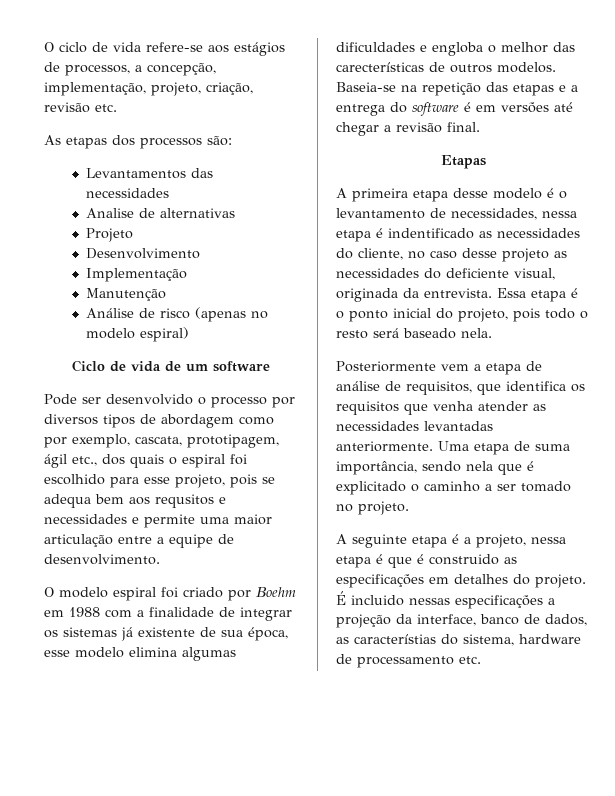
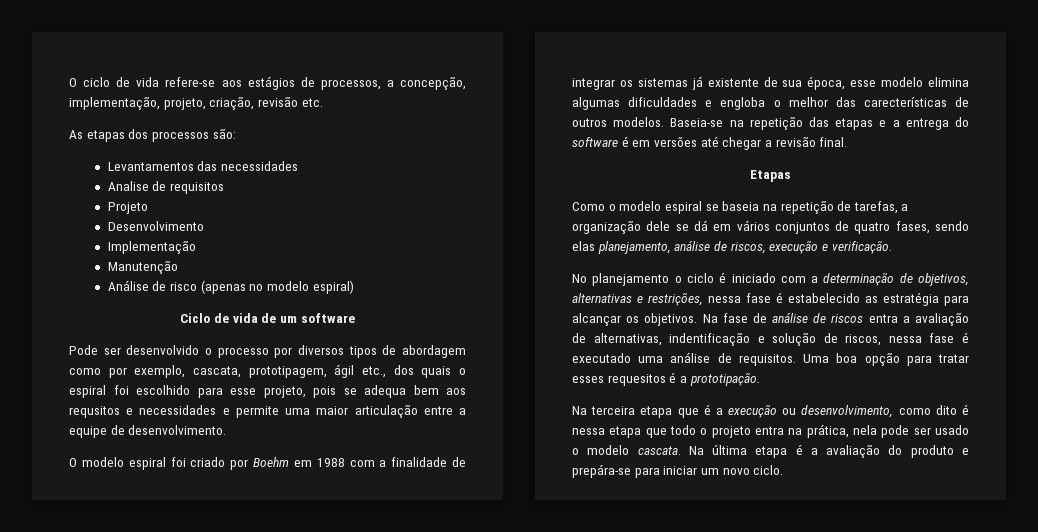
[159,208,235,218] alternativas -> [169,182,224,194] requisitos
[336,188,567,202] [336,208,577,220] [336,228,580,242] [336,248,567,262] [336,268,555,280] [336,288,578,302] [336,308,588,322] [336,328,492,339] [336,361,542,375] [336,381,585,395] [336,401,546,415] [336,421,493,431] [336,441,570,455] [336,461,534,475] [336,481,571,495] [336,501,409,515] [336,534,566,548] [336,554,517,568] [336,574,586,588] [336,591,555,609] [336,614,587,628] [336,634,581,646] [336,654,481,668] A primeira etapa desse modelo é o levantamento de necessidades, nessa etapa é indentificado as necessidades do cliente, no caso desse projeto as necessidades do deficiente visual, originada da entrevista. Essa etapa é o ponto inicial do projeto, pois todo o resto será baseado nela. // Posteriormente vem a etapa de análise de requisitos, que identifica os requisitos que venha atender as necessidades levantadas anteriormente. Uma etapa de suma importância, sendo nela que é explicitado o caminho a ser tomado no projeto. // A seguinte etapa é a projeto, nessa etapa é que é construido as especificações em detalhes do projeto. É incluido nessas especificações a projeção da interface, banco de dados, as característias do sistema, hardware de processamento etc. -> [572,200,909,214] [572,220,969,234] [572,240,892,254] [572,272,969,286] [572,292,969,306] [572,312,969,326] [572,332,969,346] [572,352,969,366] [572,372,760,386] [572,404,969,418] [572,424,969,438] [572,444,969,458] [572,464,784,478] Como o modelo espiral se baseia na repetição de tarefas, a organização dele se dá em vários conjuntos de quatro fases, sendo elas planejamento, análise de riscos, execução e verificação. // No planejamento o ciclo é iniciado com a determinação de objetivos, alternativas e restrições, nessa fase é estabelecido as estratégia para alcançar os objetivos. Na fase de análise de riscos entra a avaliação de alternativas, indentificação e solução de riscos, nessa fase é executado uma análise de requisitos. Uma boa opção para tratar esses requesitos é a prototipação. // Na terceira etapa que é a execução ou desenvolvimento, como dito é nessa etapa que todo o projeto entra na prática, nela pode ser usado o modelo cascata. Na última etapa é a avaliação do produto e prepára-se para iniciar um novo ciclo.

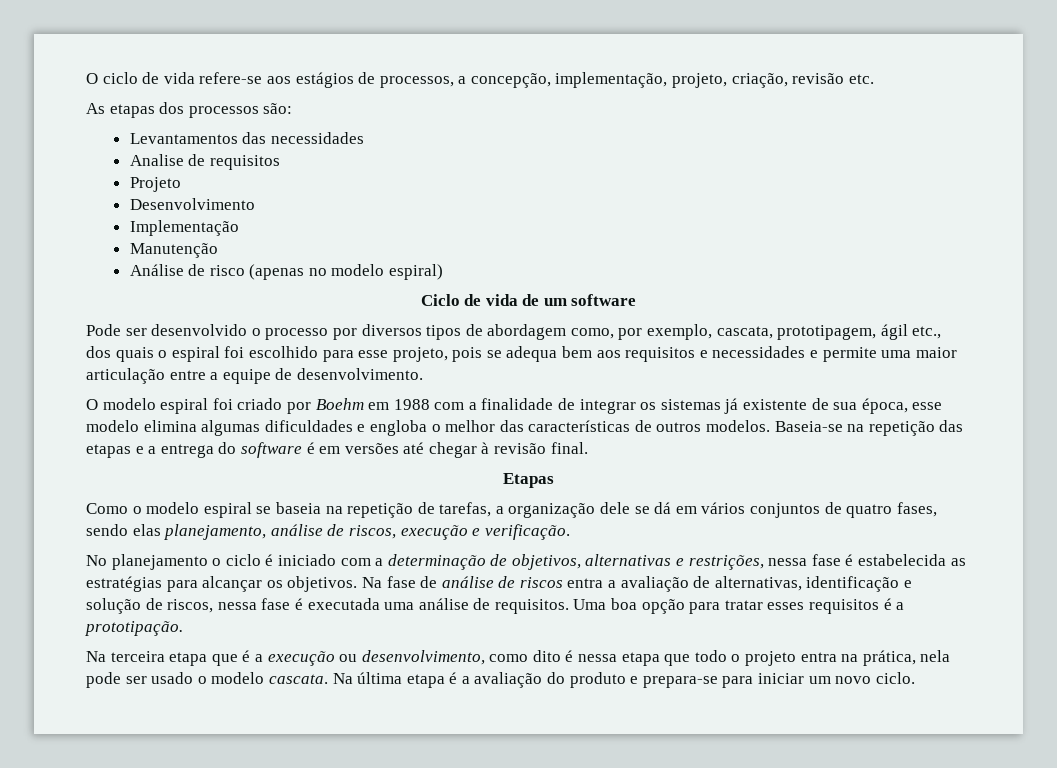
[69,368,101,375] como -> [570,328,614,339] como,
[69,406,120,418] requsitos -> [625,347,696,362] requisitos
[863,97,947,107] carecterísticas -> [528,420,631,432] características
[764,140,772,147] a -> [481,442,490,454] à
[788,292,939,306] estabelecido as estratégia -> [858,554,966,566] [86,576,162,592] estabelecida as estratégias
[669,332,751,346] indentificação -> [806,576,900,592] identificação
[572,353,631,363] executado -> [307,598,380,610] executada
[607,374,666,386] requesitos -> [809,599,880,614] requisitos
[572,464,631,478] prepára-se -> [642,676,718,688] prepara-se

